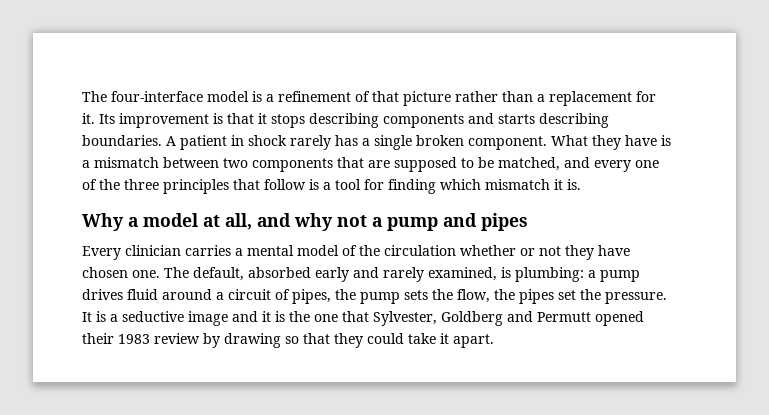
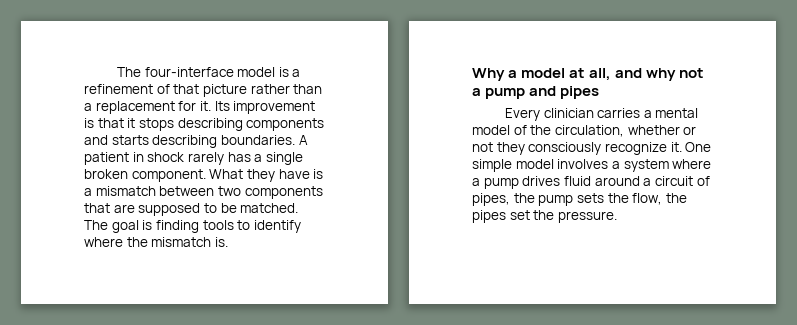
[498,157,659,172] [82,179,563,194] matched, and every one of the three principles that follow is a tool for finding which mismatch it -> [240,203,299,213] [84,220,301,233] [84,237,212,247] matched. The goal is finding tools to identify where the mismatch
[384,245,456,256] circulation -> [554,125,624,137] circulation,
[598,245,630,256] [82,267,584,282] have chosen one. The default, absorbed early and rarely examined, is plumbing: -> [528,142,712,155] [472,159,712,172] consciously recognize it. One simple model involves a system where
[82,311,644,326] [82,333,494,348] It is a seductive image and it is the one that Sylvester, Goldberg and Permutt opened their 1983 review by drawing so that they could take it apart. -> (617, 217) none

